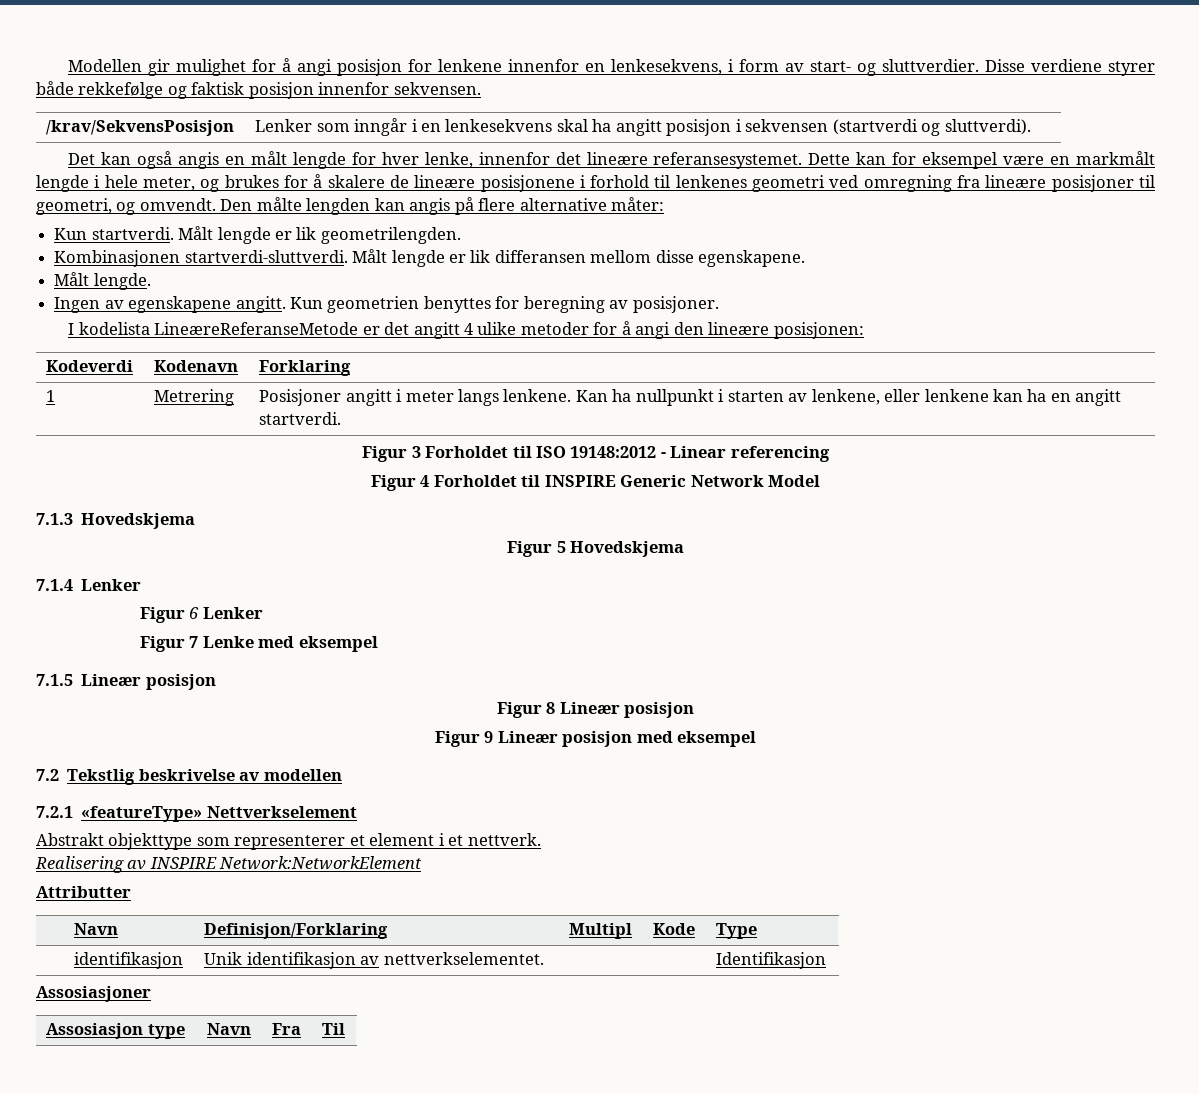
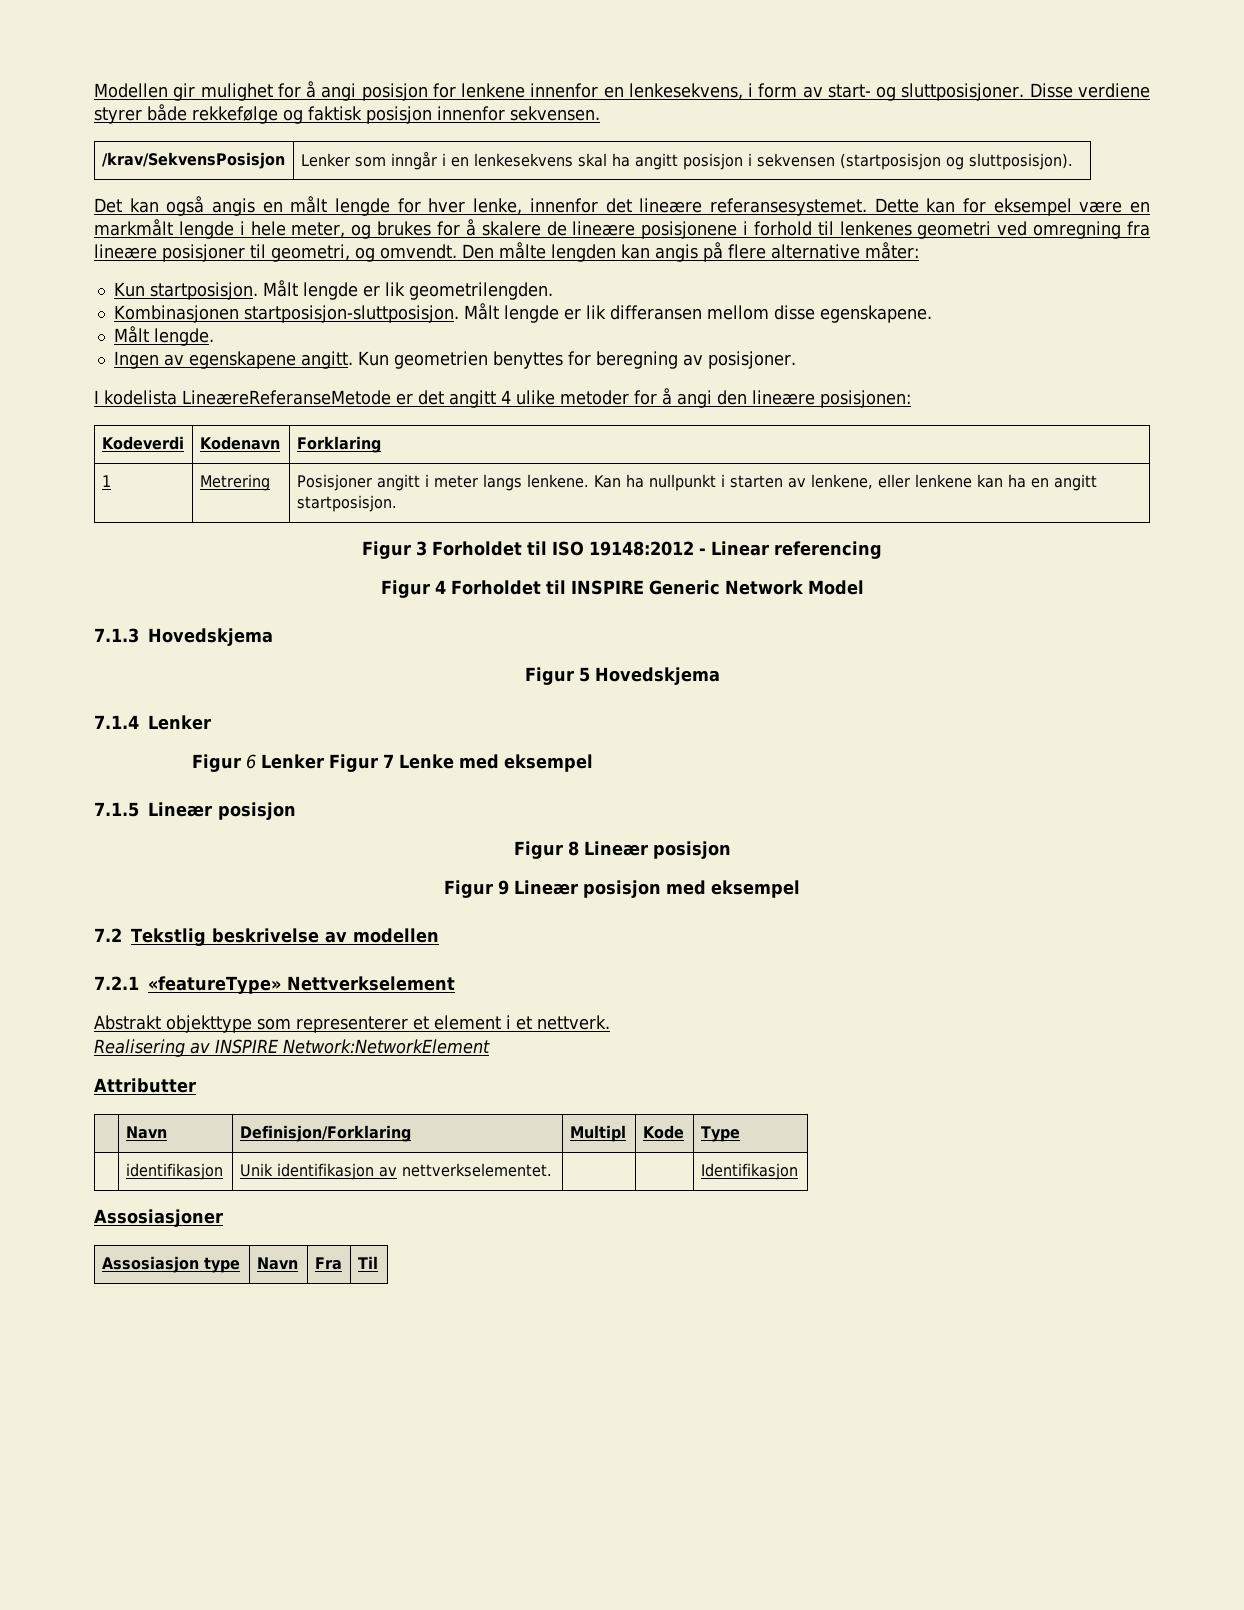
[882,59,980,72] sluttverdier. -> [901,83,1025,101] sluttposisjoner.
[832,119,1031,136] (startverdi og sluttverdi). -> [839,153,1073,170] (startposisjon og sluttposisjon).
[91,227,174,240] startverdi. -> [149,282,258,300] startposisjon.
[184,250,348,263] startverdi-sluttverdi. -> [243,305,459,323] startposisjon-sluttposisjon.
[259,412,342,425] startverdi. -> [296,495,397,512] startposisjon.
(263, 613) // -> (325, 761) none

